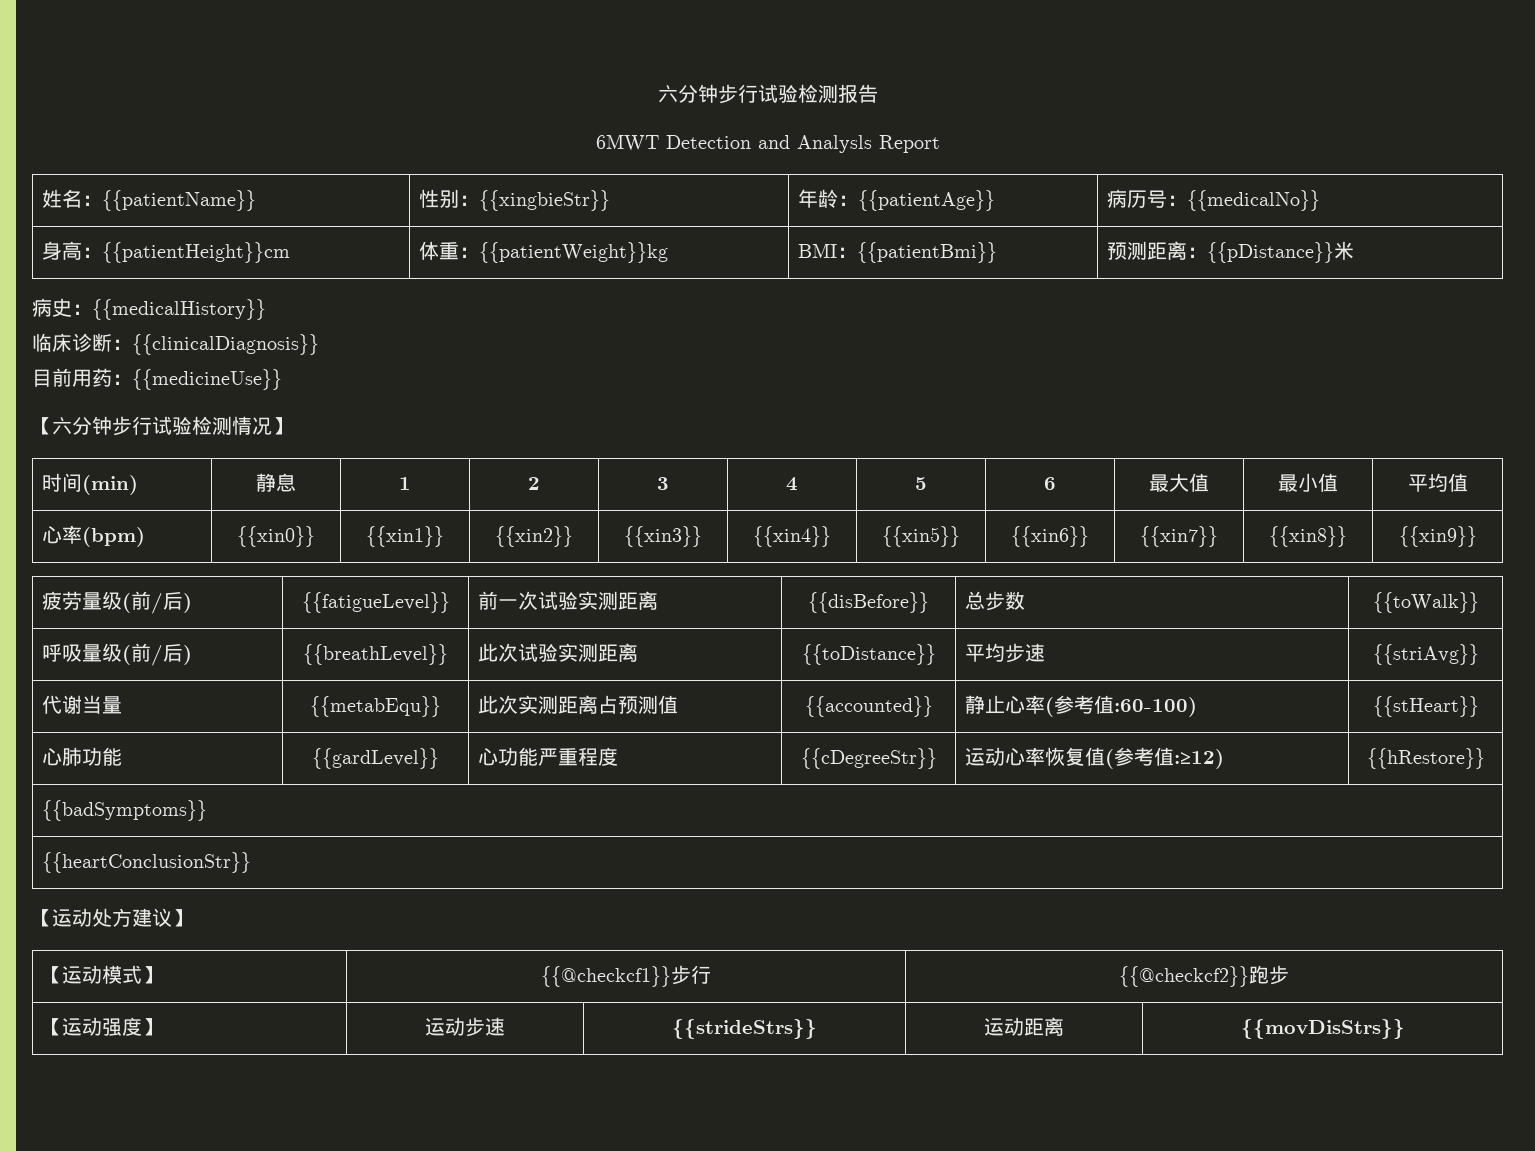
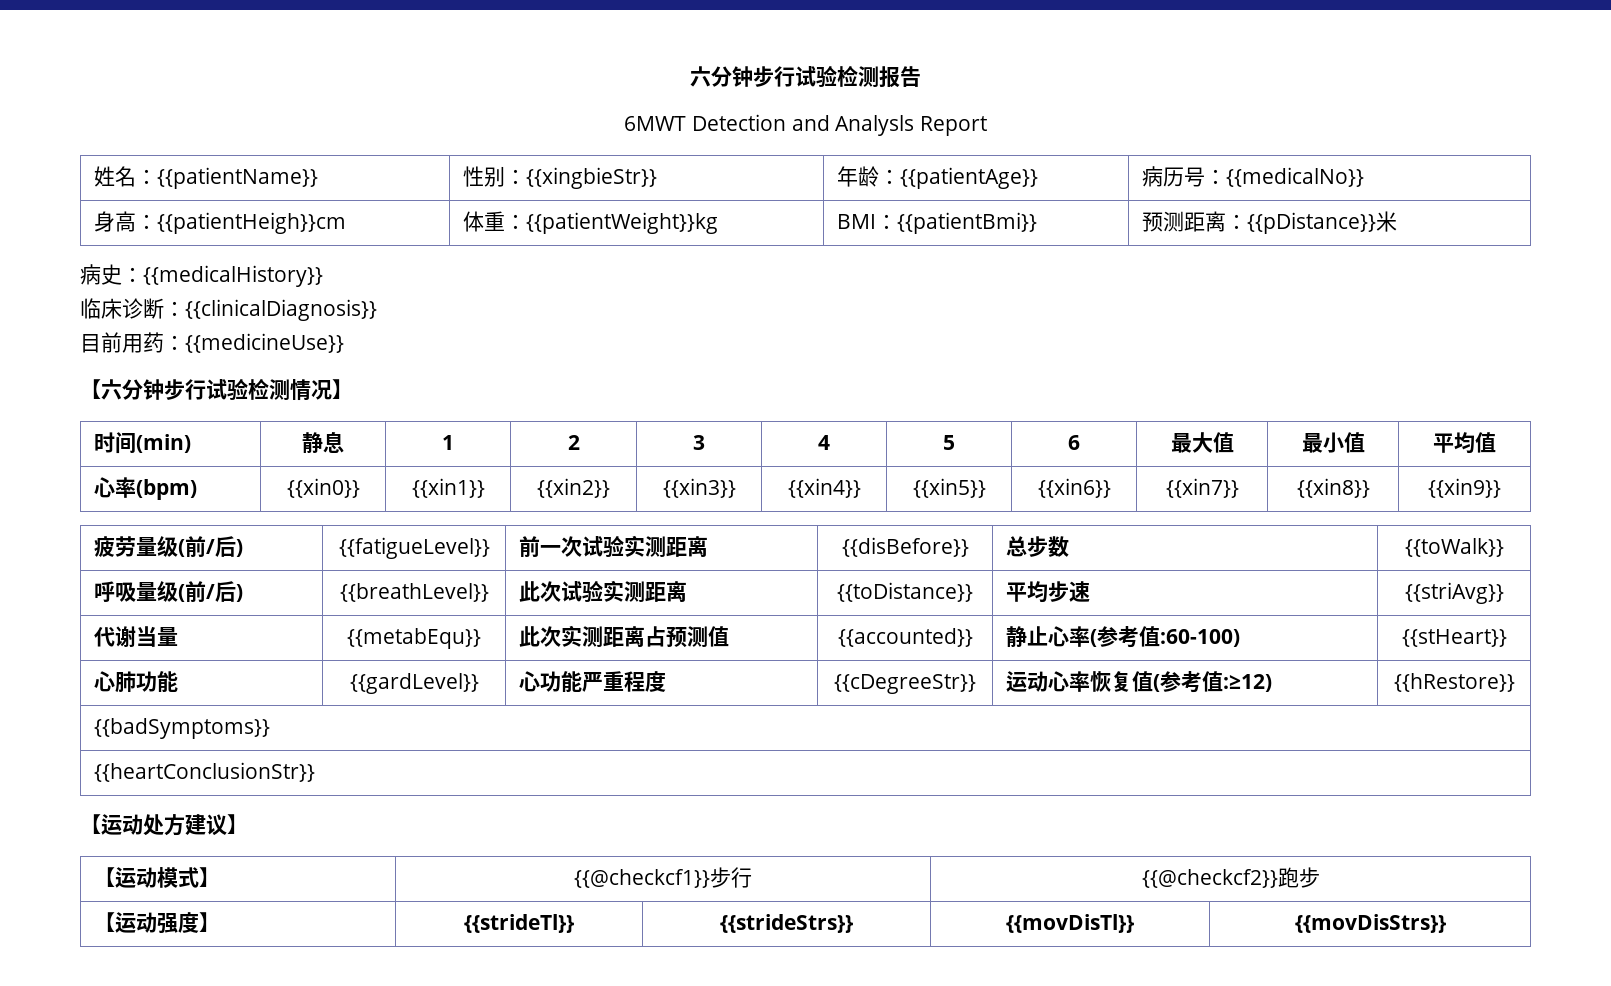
[102,242,291,263] {{patientHeight}}cm -> [156,212,346,234] {{patientHeigh}}cm
[425,1017,505,1037] 运动步速 -> [464,914,574,933] {{strideTl}}
[984,1017,1064,1036] 运动距离 -> [1006,914,1134,933] {{movDisTl}}

